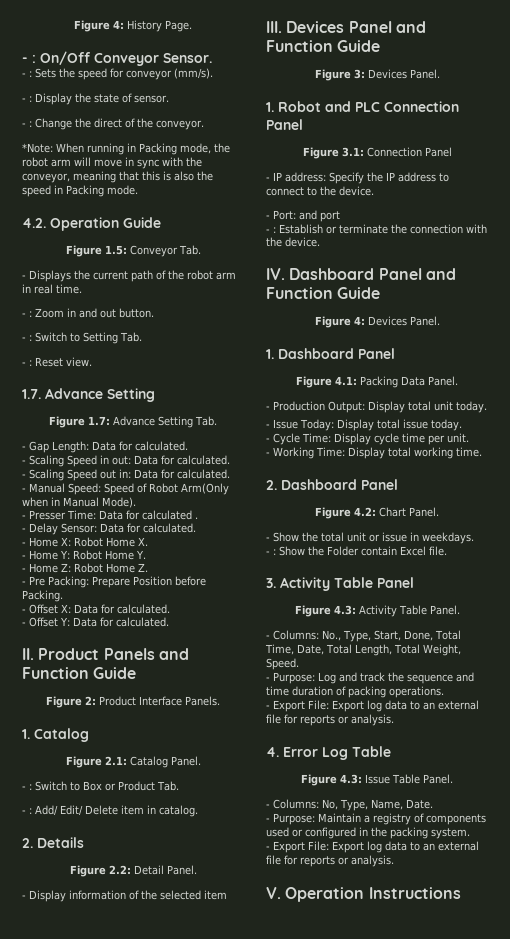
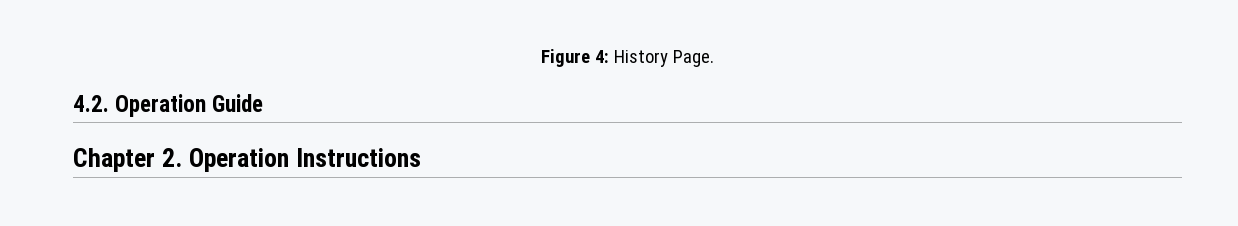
[22,51,212,66] [22,68,213,80] [22,93,169,105] [22,118,204,130] [22,143,230,155] [22,157,202,169] [22,171,213,183] [22,185,138,197] [22,217,161,231] [65,245,201,257] [22,270,236,282] [22,284,82,294] [22,308,154,318] [22,332,142,344] [22,357,92,367] [22,388,155,402] [49,416,218,428] [22,441,188,453] [22,455,230,467] [22,469,230,481] [22,483,229,495] [22,497,136,508] [22,510,198,520] [22,523,196,535] [22,537,148,547] [22,550,146,560] [22,563,148,573] [22,576,206,588] [22,590,63,602] [22,604,170,614] [22,617,169,627] [22,648,189,660] [22,667,137,679] [46,696,220,708] [22,728,89,742] [65,756,201,768] [22,781,179,791] [22,805,198,817] [22,837,84,848] [69,865,197,877] [22,890,227,902] [266,21,426,33] [266,40,381,52] [314,69,440,81] [266,101,459,112] [266,119,303,130] [302,147,452,159] [266,172,449,184] [266,186,374,196] [266,210,340,222] [266,224,487,234] [266,237,320,247] [266,268,456,280] [266,287,381,299] [314,316,440,328] [266,348,395,359] [296,376,458,388] [266,401,487,413] [266,419,462,431] [266,433,469,445] [266,447,482,459] [266,479,398,490] [315,507,439,519] [266,532,474,544] [266,546,447,556] [266,577,414,591] [294,605,460,617] [266,630,461,642] [265,644,461,656] [266,658,299,670] [266,672,474,684] [266,686,444,698] [266,700,479,712] [266,714,394,726] [266,746,391,760] [301,774,453,786] [266,799,433,811] [266,813,486,825] [266,827,470,839] [266,841,479,853] [266,855,394,867] [266,887,281,899] - : On/Off Conveyor Sensor. // - : Sets the speed for conveyor (mm/s). // - : Display the state of sensor. // - : Change the direct of the conveyor. // *Note: When running in Packing mode, the robot arm will move in sync with the conveyor, meaning that this is also the speed in Packing mode. // 4.2. Operation Guide // Figure 1.5: Conveyor Tab. // - Displays the current path of the robot arm in real time. // - : Zoom in and out button. // - : Switch to Setting Tab. // - : Reset view. // 1.7. Advance Setting // Figure 1.7: Advance Setting Tab. // - Gap Length: Data for calculated. // - Scaling Speed in out: Data for calculated. // - Scaling Speed out in: Data for calculated. // - Manual Speed: Speed of Robot Arm(Only when in Manual Mode). // - Presser Time: Data for calculated . // - Delay Sensor: Data for calculated. // - Home X: Robot Home X. // - Home Y: Robot Home Y. // - Home Z: Robot Home Z. // - Pre Packing: Prepare Position before Packing. // - Offset X: Data for calculated. // - Offset Y: Data for calculated. // II. Product Panels and Function Guide // Figure 2: Product Interface Panels. // 1. Catalog // Figure 2.1: Catalog Panel. // - : Switch to Box or Product Tab. // - : Add/ Edit/ Delete item in catalog. // 2. Details // Figure 2.2: Detail Panel. // - Display information of the selected item // III. Devices Panel and Function Guide // Figure 3: Devices Panel. // 1. Robot and PLC Connection Panel // Figure 3.1: Connection Panel // - IP address: Specify the IP address to connect to the device. // - Port: and port // - : Establish or terminate the connection with the device. // IV. Dashboard Panel and Function Guide // Figure 4: Devices Panel. // 1. Dashboard Panel // Figure 4.1: Packing Data Panel. // - Production Output: Display total unit today. // - Issue Today: Display total issue today. // - Cycle Time: Display cycle time per unit. // - Working Time: Display total working time. // 2. Dashboard Panel // Figure 4.2: Chart Panel. // - Show the total unit or issue in weekdays. // - : Show the Folder contain Excel file. // 3. Activity Table Panel // Figure 4.3: Activity Table Panel. // - Columns: No., Type, Start, Done, Total Time, Date, Total Length, Total Weight, Speed. // - Purpose: Log and track the sequence and time duration of packing operations. // - Export File: Export log data to an external file for reports or analysis. // 4. Error Log Table // Figure 4.3: Issue Table Panel. // - Columns: No, Type, Name, Date. // - Purpose: Maintain a registry of components used or configured in the packing system. // - Export File: Export log data to an external file for reports or analysis. // V. -> [73,94,264,117] [73,148,183,172] 4.2. Operation Guide // Chapter 2.

